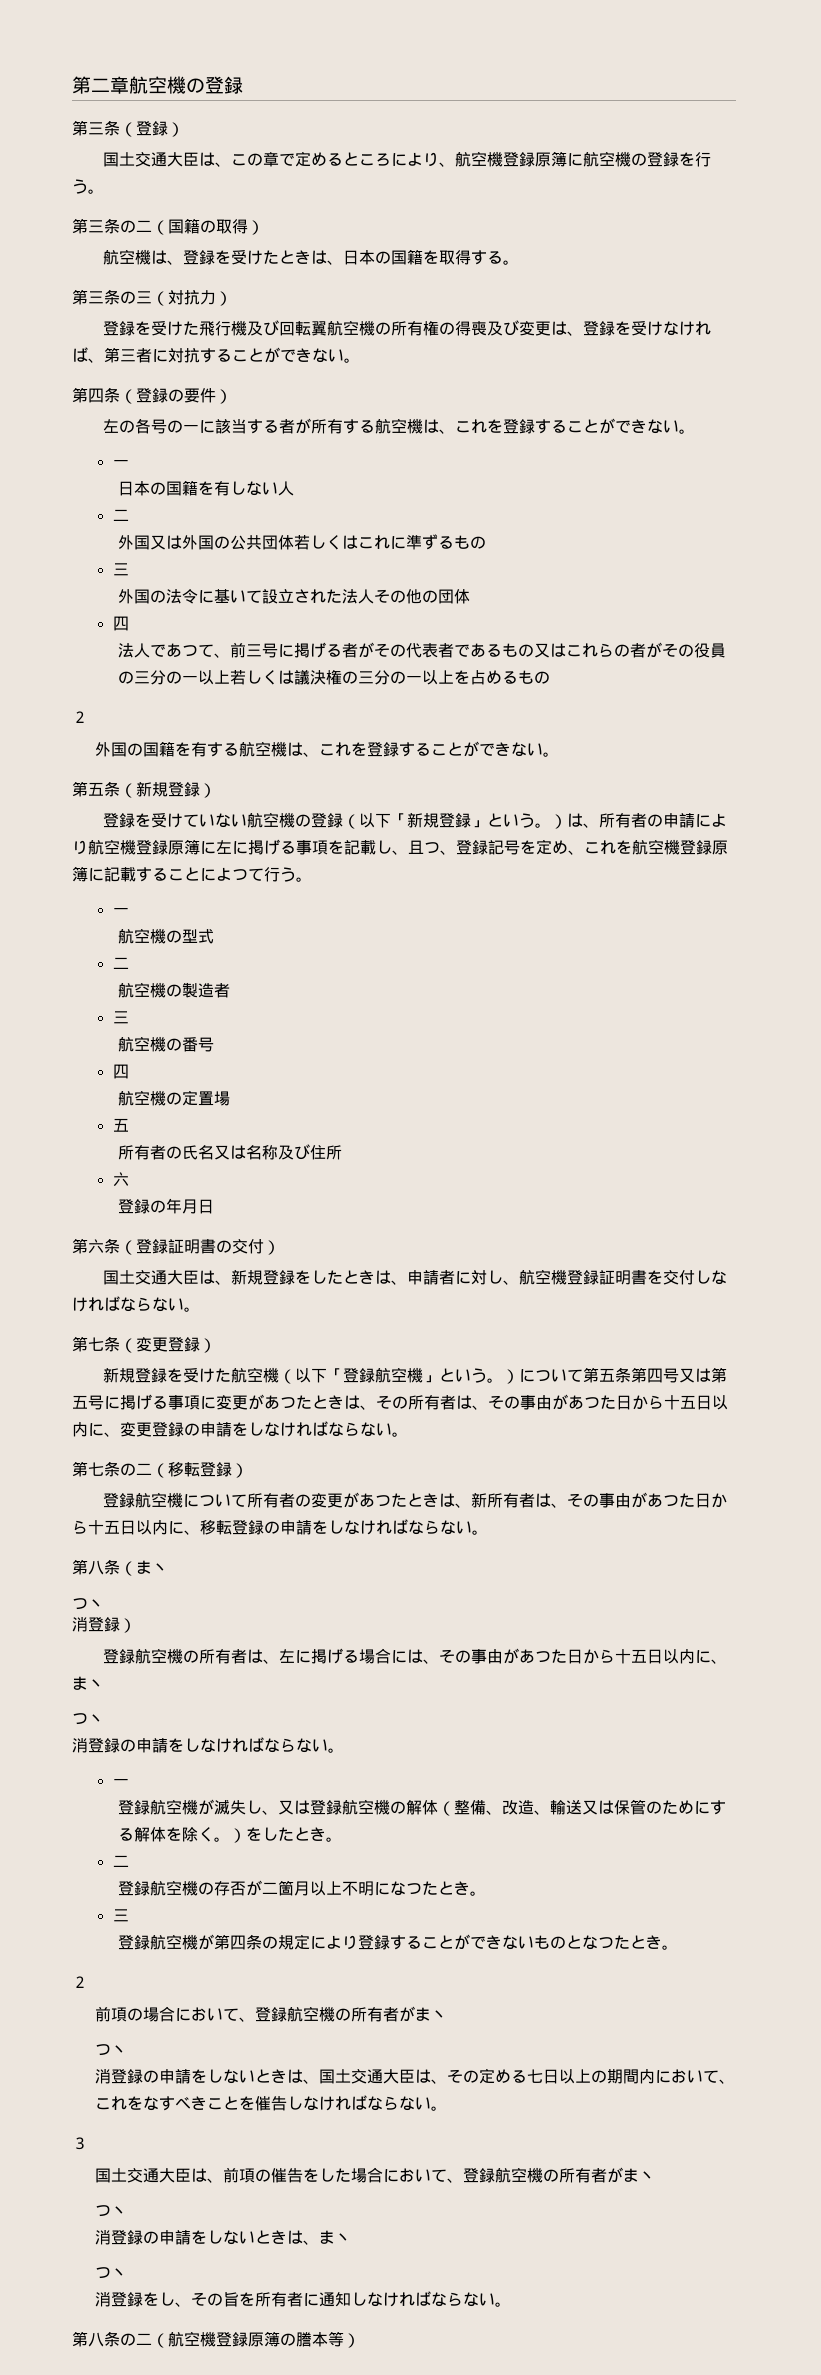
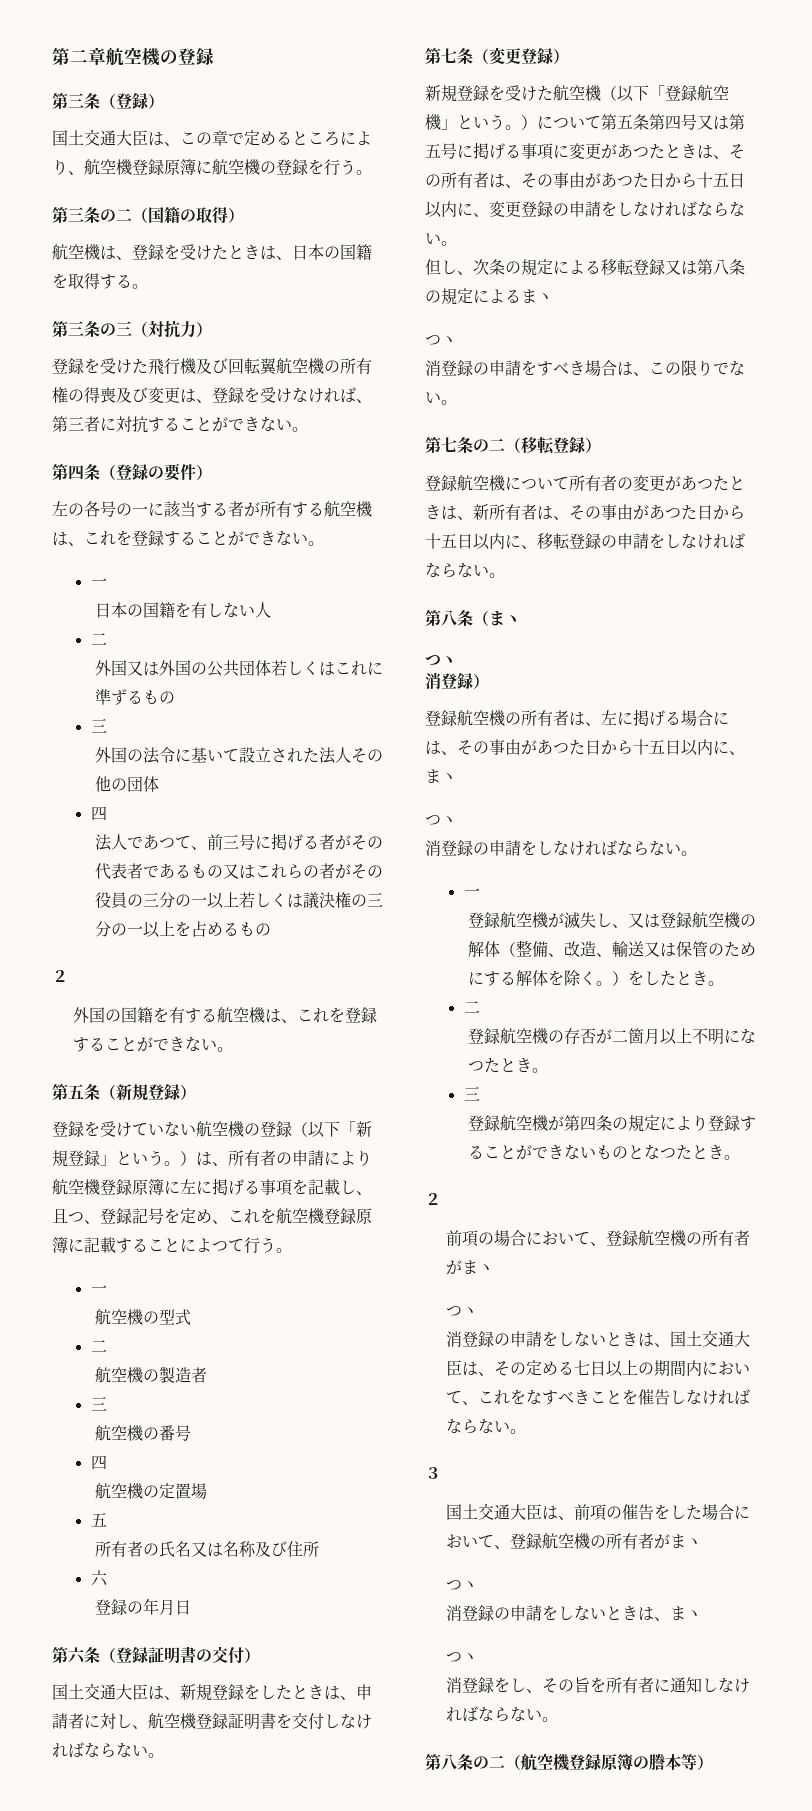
(408, 1434) none -> [425,259,745,276] [425,288,553,305] [425,335,457,345] [425,360,745,376] [425,391,457,405] // 但し、次条の規定による移転登録又は第八条の規定によるまヽ // つヽ // 消登録の申請をすべき場合は、この限りでない。

